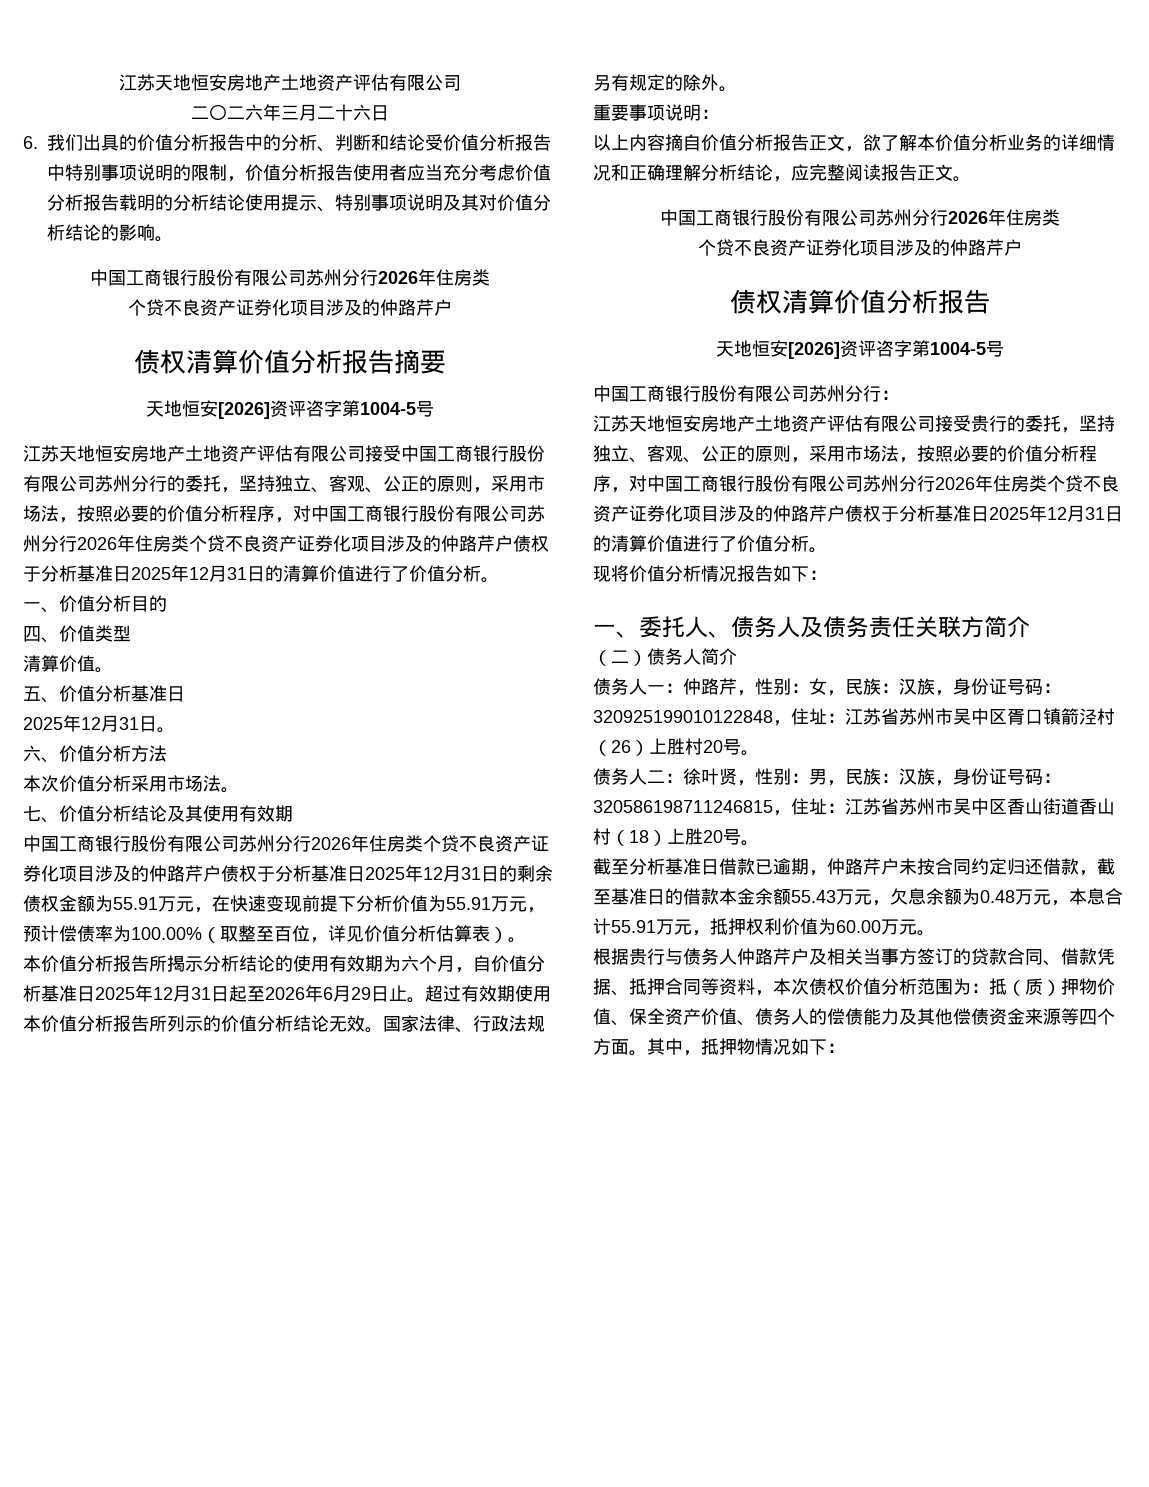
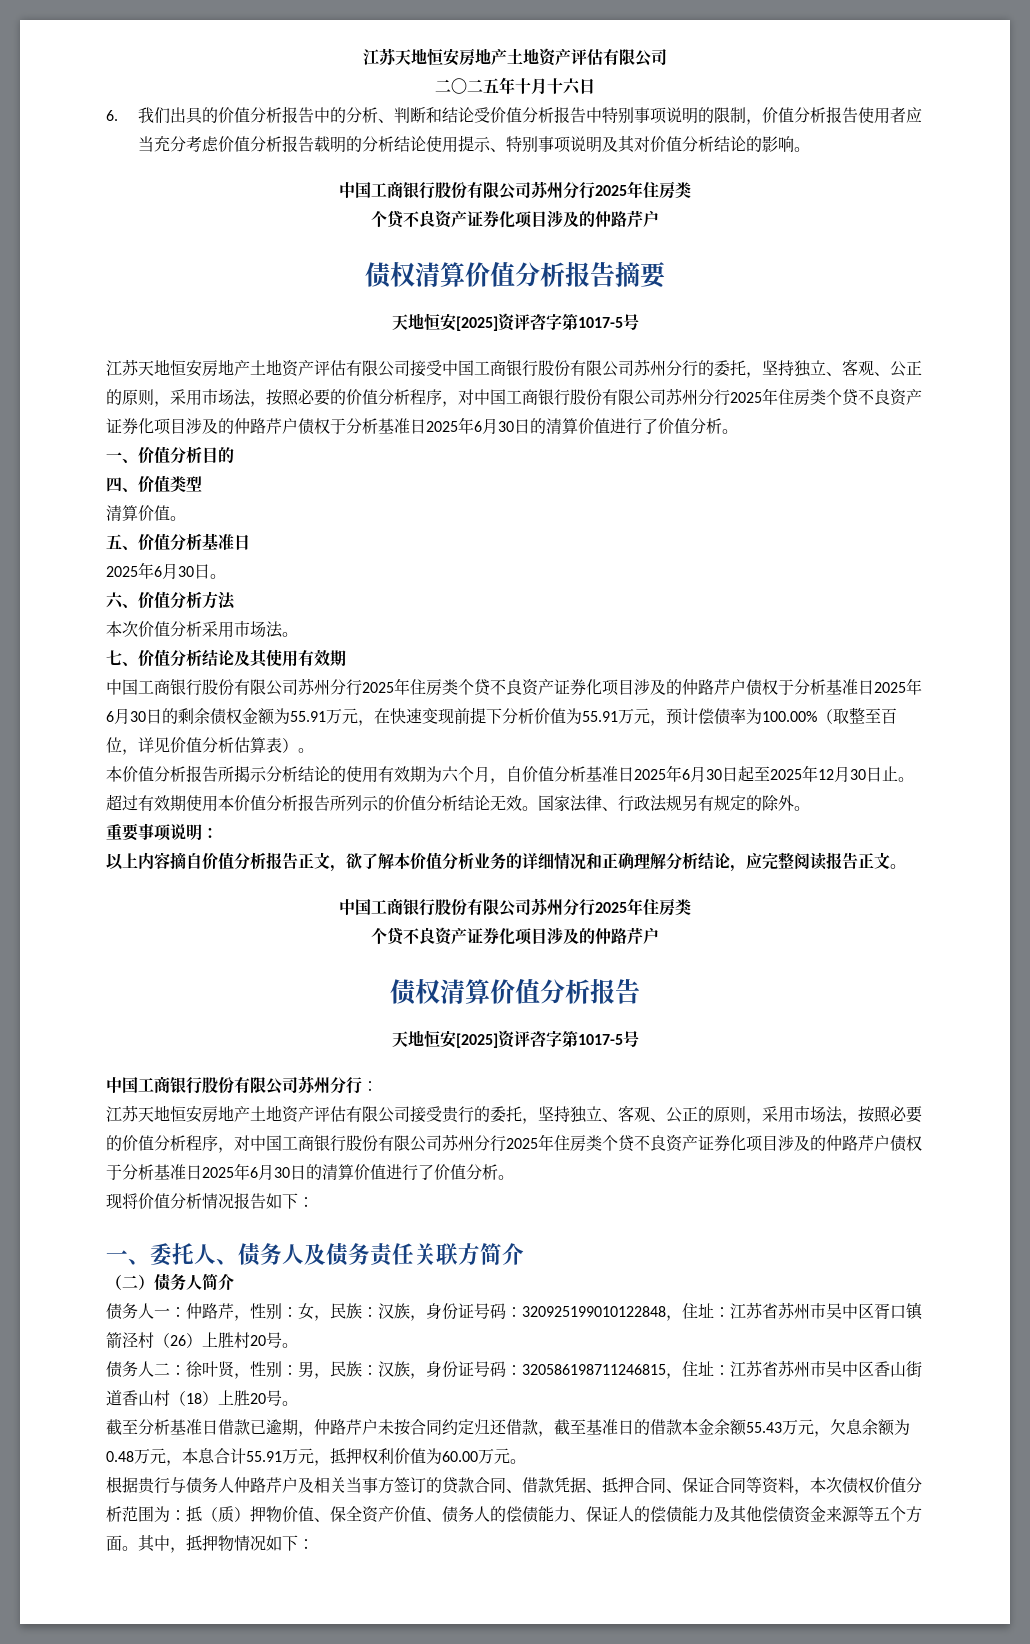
[244,104,335,121] 六年三月二 -> [483,77,547,95] 五年十月
[377,271,418,284] 2026 -> [595,185,627,196] 2025
[217,400,416,419] [2026]资评咨字第1004-5 -> [455,313,623,331] [2025]资评咨字第1017-5
[77,537,117,550] 2026 -> [730,392,762,403] 2025
[189,565,247,582] 12月31 -> [474,418,514,434] 6月30
[81,715,139,732] 12月31 -> [154,563,194,579] 6月30
[311,837,351,850] 2026 -> [362,682,394,693] 2025
[423,865,481,882] 12月31 -> [106,708,146,724] 6月30
[153,985,371,1002] 12月31日起至2026年6月29 -> [682,765,866,782] 6月30日起至2025年12月30
[947,211,988,224] 2026 -> [595,902,627,913] 2025
[787,340,986,359] [2026]资评咨字第1004-5 -> [455,1030,623,1048] [2025]资评咨字第1017-5
[935,477,975,490] 2026 -> [506,1138,538,1149] 2025
[1047,505,1105,522] 12月31 -> [250,1164,290,1180] 6月30
(701, 987) none -> [666,1477,746,1493] 、保证合同
(899, 1016) none -> [570,1506,714,1523] 、保证人的偿债能力
[1079,1009,1097,1025] 四 -> [874,1506,890,1521] 五

